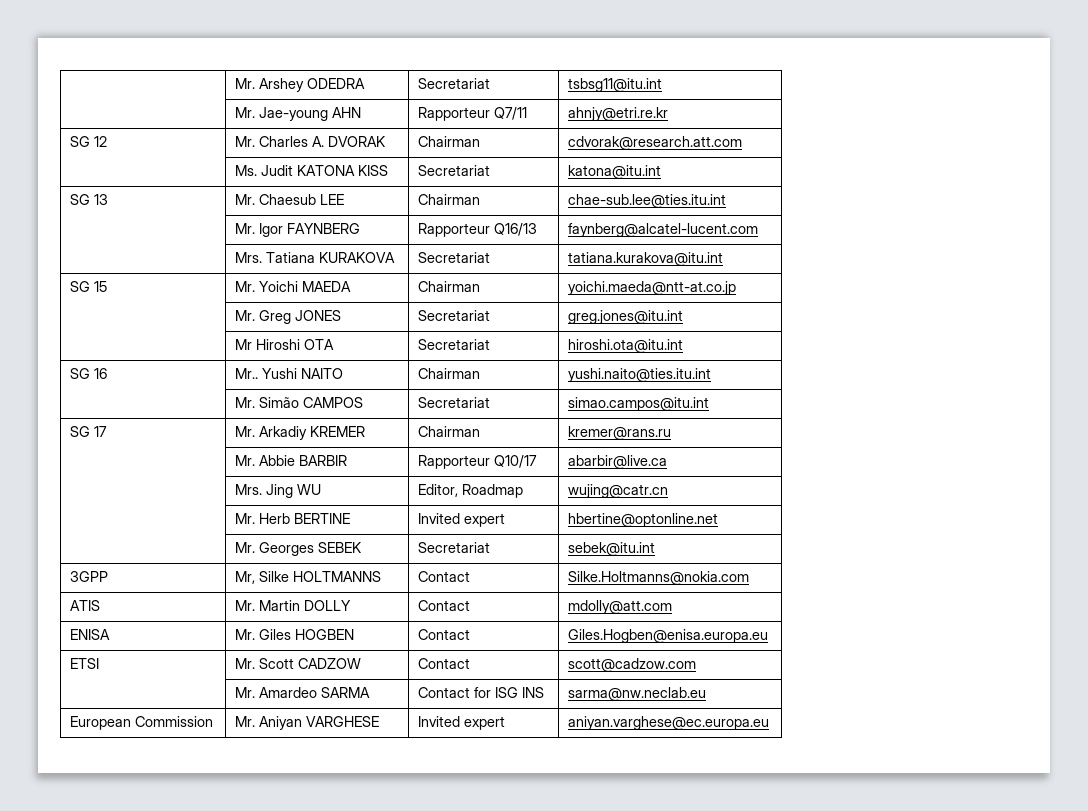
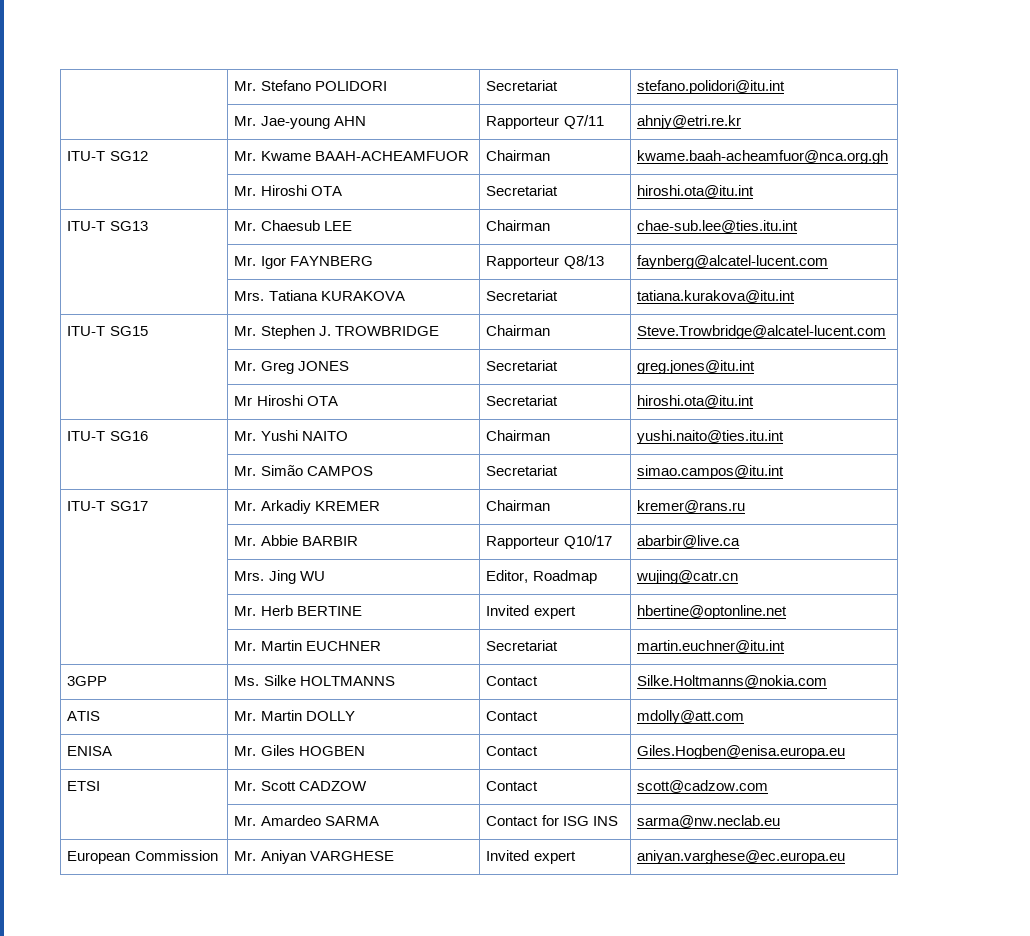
[235,78,366,92] [418,78,491,89] [568,78,663,92] | Mr. Arshey ODEDRA | Secretariat | tsbsg11@itu.int -> [234,80,387,91] [486,80,559,91] [637,80,786,94] | Mr. Stefano POLIDORI | Secretariat | stefano.polidori@itu.int
[70,136,108,147] [235,136,387,147] [418,136,481,147] [568,136,743,150] [235,165,389,176] [418,165,491,176] [568,165,662,179] [70,194,109,205] SG 12 | Mr. Charles A. DVORAK | Chairman | cdvorak@research.att.com // | Ms. Judit KATONA KISS | Secretariat | katona@itu.int // SG 13 -> [67,151,148,161] [234,151,469,161] [486,150,551,161] [637,150,889,164] [234,185,342,196] [486,185,559,196] [637,185,755,198] [67,221,148,231] ITU-T SG12 | Mr. Kwame BAAH-ACHEAMFUOR | Chairman | kwame.baah-acheamfuor@nca.org.gh // | Mr. Hiroshi OTA | Secretariat | hiroshi.ota@itu.int // ITU-T SG13
[494,223,538,236] Q16/13 -> [563,255,604,269] Q8/13
[70,281,108,292] [235,281,352,292] [418,281,481,292] [568,281,737,295] SG 15 | Mr. Yoichi MAEDA | Chairman | yoichi.maeda@ntt-at.co.jp -> [67,326,148,336] [234,325,439,339] [486,325,551,336] [637,325,887,339] ITU-T SG15 | Mr. Stephen J. TROWBRIDGE | Chairman | Steve.Trowbridge@alcatel-lucent.com
[70,368,108,379] [235,368,259,379] SG 16 | Mr.. -> [67,431,148,441] [234,431,257,441] ITU-T SG16 | Mr.
[70,426,108,437] SG 17 -> [67,501,148,511] ITU-T SG17
[259,542,363,556] [418,542,491,553] [568,542,656,556] Georges SEBEK | Secretariat | sebek@itu.int -> [260,640,381,651] [486,640,559,651] [637,640,786,653] Martin EUCHNER | Secretariat | martin.euchner@itu.int
[235,571,256,584] Mr, -> [234,676,260,686] Ms.

